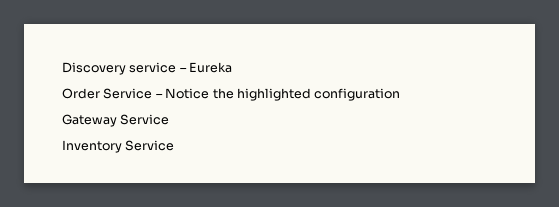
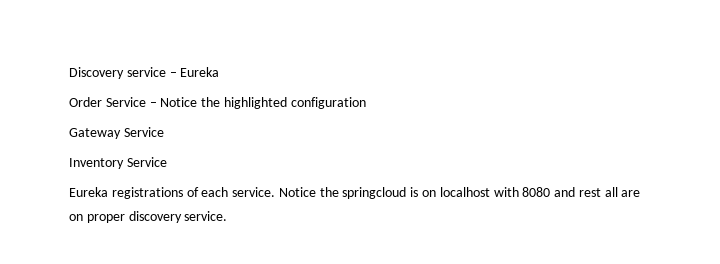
(175, 145) none -> [69,187,641,199] [69,211,228,223] // Eureka registrations of each service. Notice the springcloud is on localhost with 8080 and rest all are on proper discovery service.

